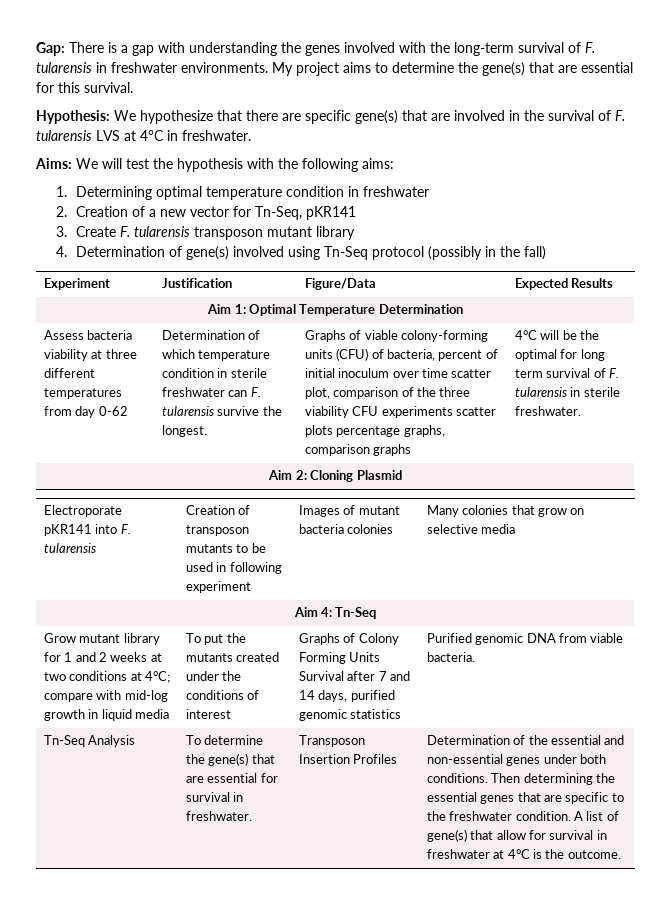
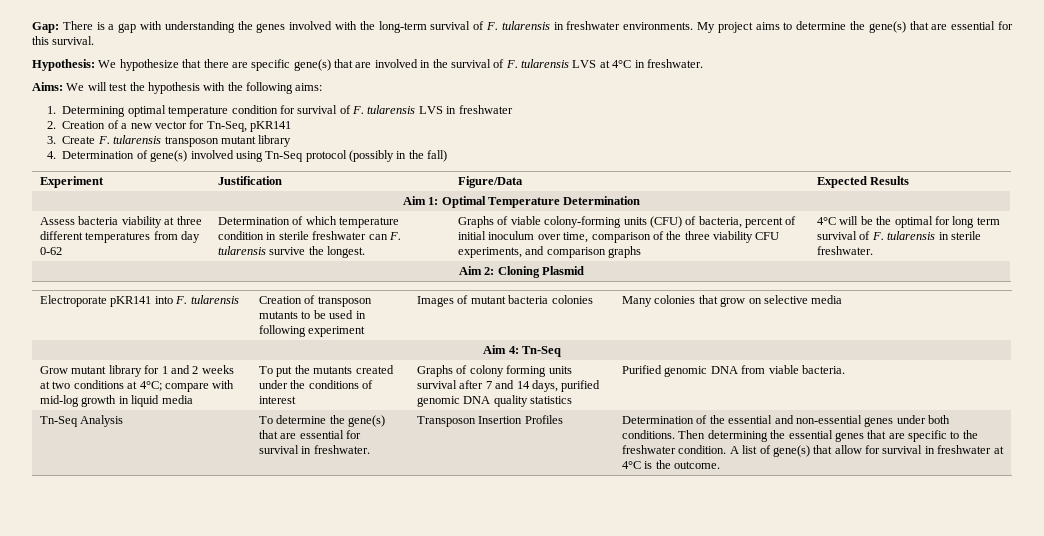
(344, 191) none -> [279,105,443,114] for survival of F. tularensis LVS
[421,368,492,378] [304,387,330,399] time scatter plot, -> [563,232,589,243] time,
[381,406,496,418] [304,425,445,437] experiments scatter plots percentage graphs, -> [458,246,545,258] experiments, and
[358,633,399,645] [298,652,381,664] [298,671,344,681] Colony Forming Units Survival -> [469,365,572,377] [417,380,458,389] colony forming units survival
(347, 715) none -> [463,395,528,407] DNA quality

